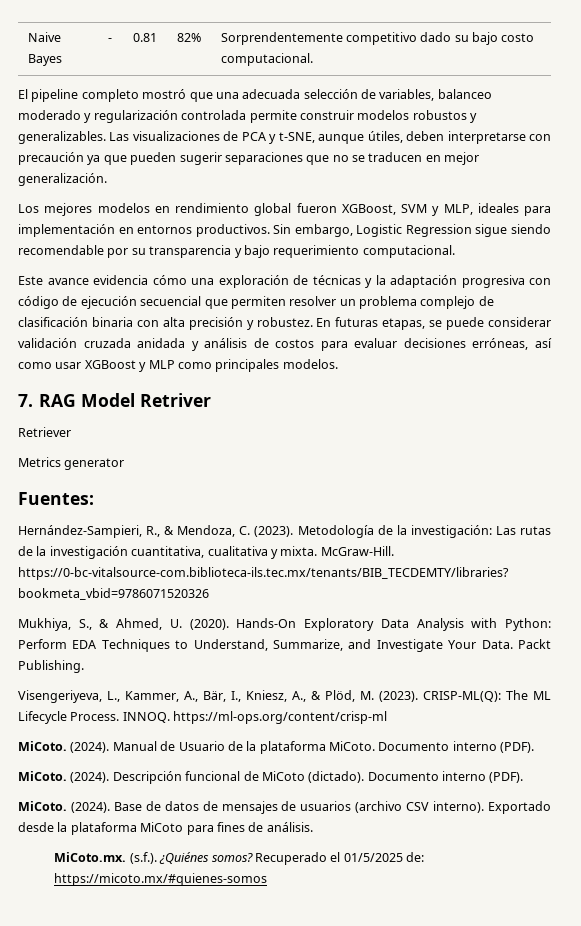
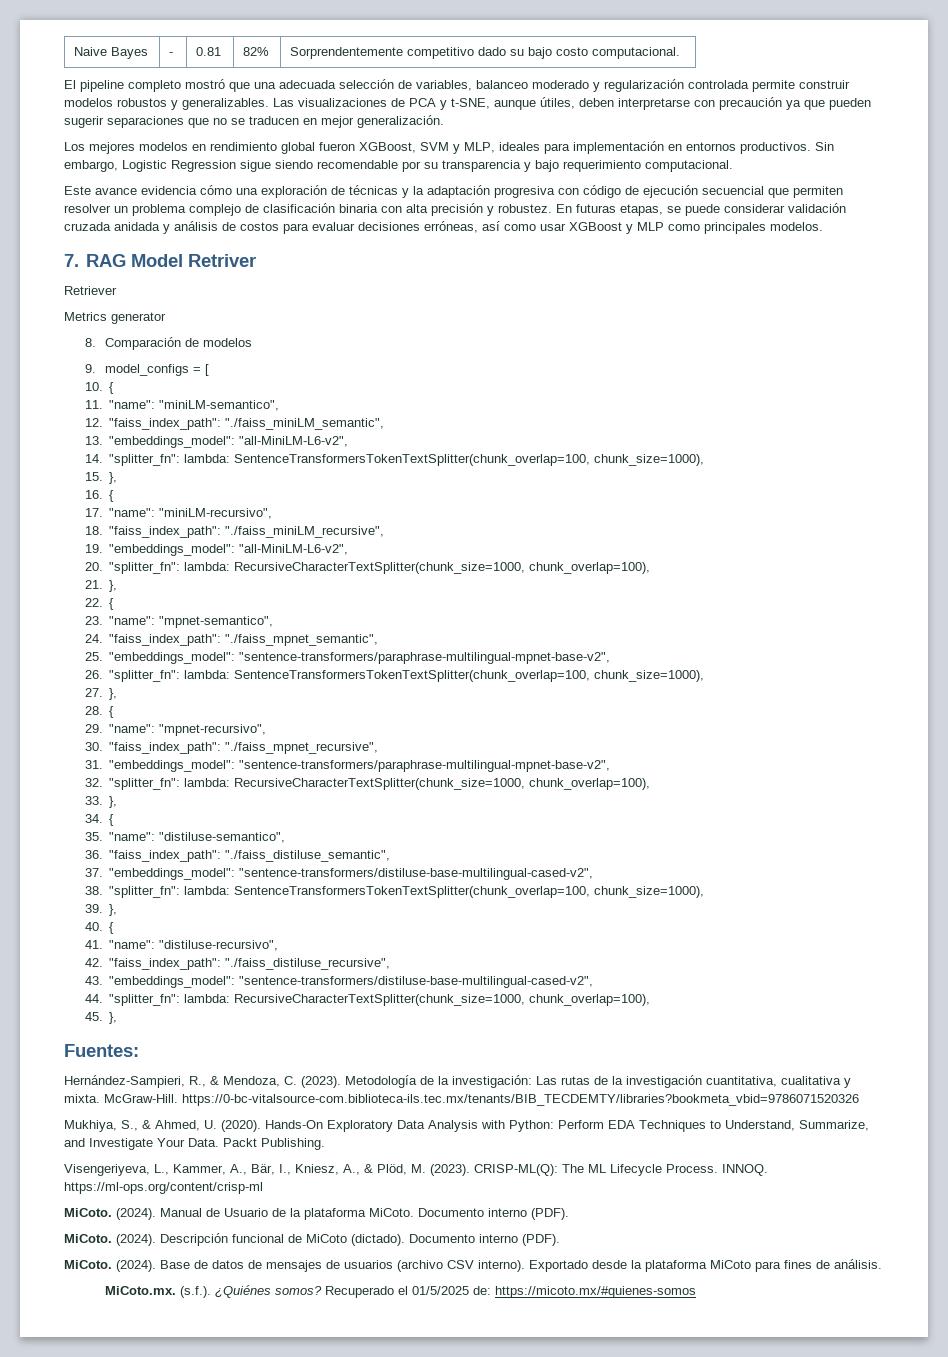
(125, 464) none -> [84,337,253,350] [84,364,210,376] [84,382,115,394] [84,400,280,411] [84,418,385,430] [84,436,349,448] [84,454,705,466] [84,472,118,484] [84,490,115,502] [84,508,273,519] [84,526,385,538] [84,544,349,556] [84,562,651,574] [84,580,118,592] [84,598,115,610] [84,616,274,628] [84,634,379,646] [84,652,611,664] [84,670,705,682] [84,688,118,700] [84,706,115,718] [84,724,267,736] [84,742,379,754] [84,760,611,772] [84,778,651,790] [84,796,118,808] [84,814,115,826] [84,832,286,843] [84,850,391,862] [84,868,594,880] [84,886,705,898] [84,904,118,916] [84,922,115,934] [84,940,279,951] [84,958,391,970] [84,976,594,988] [84,994,651,1006] [84,1012,118,1024] // 8. Comparación de modelos // 9. model_configs = [ // 10. { // 11. "name": "miniLM-semantico", // 12. "faiss_index_path": "./faiss_miniLM_semantic", // 13. "embeddings_model": "all-MiniLM-L6-v2", // 14. "splitter_fn": lambda: SentenceTransformersTokenTextSplitter(chunk_overlap=100, chunk_size=1000), // 15. }, // 16. { // 17. "name": "miniLM-recursivo", // 18. "faiss_index_path": "./faiss_miniLM_recursive", // 19. "embeddings_model": "all-MiniLM-L6-v2", // 20. "splitter_fn": lambda: RecursiveCharacterTextSplitter(chunk_size=1000, chunk_overlap=100), // 21. }, // 22. { // 23. "name": "mpnet-semantico", // 24. "faiss_index_path": "./faiss_mpnet_semantic", // 25. "embeddings_model": "sentence-transformers/paraphrase-multilingual-mpnet-base-v2", // 26. "splitter_fn": lambda: SentenceTransformersTokenTextSplitter(chunk_overlap=100, chunk_size=1000), // 27. }, // 28. { // 29. "name": "mpnet-recursivo", // 30. "faiss_index_path": "./faiss_mpnet_recursive", // 31. "embeddings_model": "sentence-transformers/paraphrase-multilingual-mpnet-base-v2", // 32. "splitter_fn": lambda: RecursiveCharacterTextSplitter(chunk_size=1000, chunk_overlap=100), // 33. }, // 34. { // 35. "name": "distiluse-semantico", // 36. "faiss_index_path": "./faiss_distiluse_semantic", // 37. "embeddings_model": "sentence-transformers/distiluse-base-multilingual-cased-v2", // 38. "splitter_fn": lambda: SentenceTransformersTokenTextSplitter(chunk_overlap=100, chunk_size=1000), // 39. }, // 40. { // 41. "name": "distiluse-recursivo", // 42. "faiss_index_path": "./faiss_distiluse_recursive", // 43. "embeddings_model": "sentence-transformers/distiluse-base-multilingual-cased-v2", // 44. "splitter_fn": lambda: RecursiveCharacterTextSplitter(chunk_size=1000, chunk_overlap=100), // 45. },

